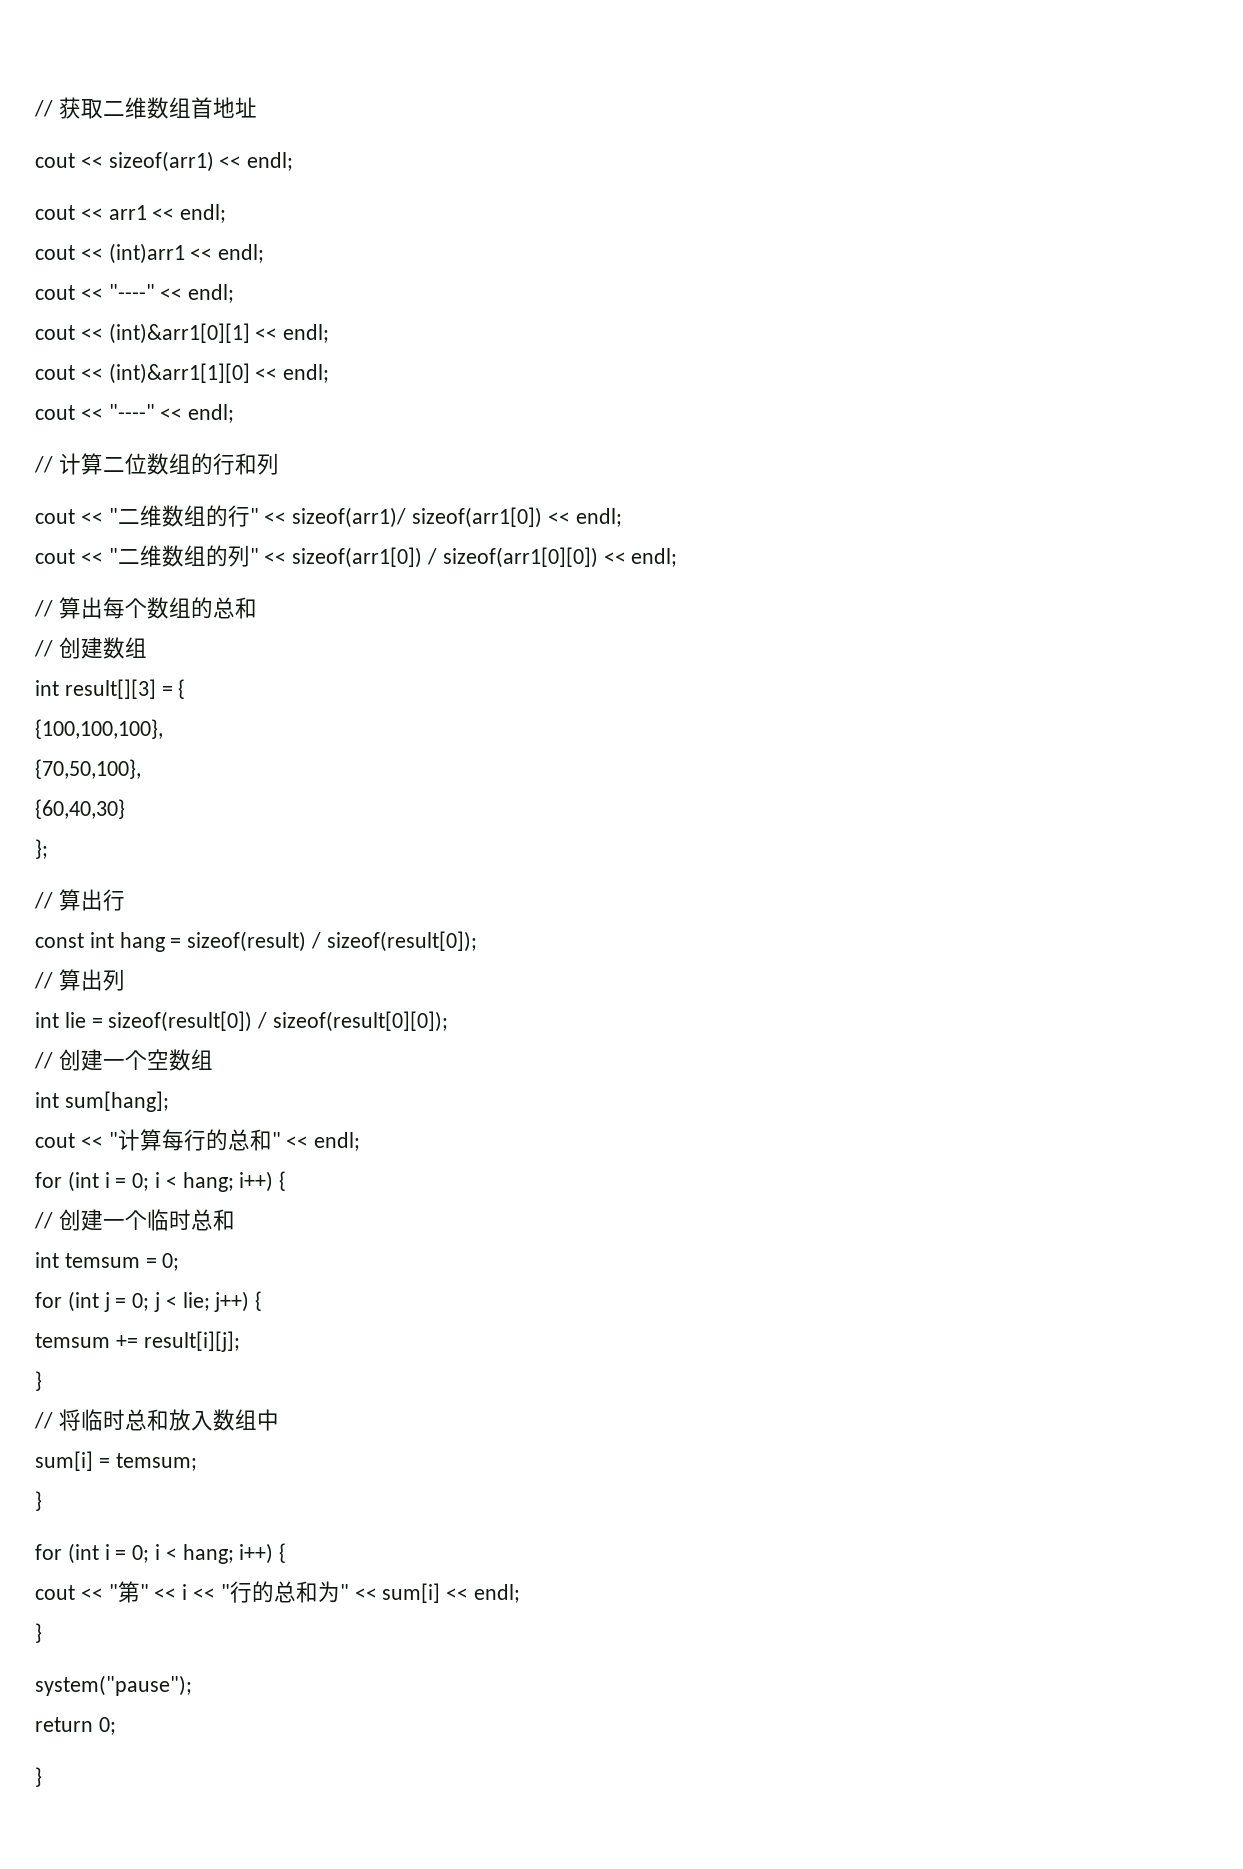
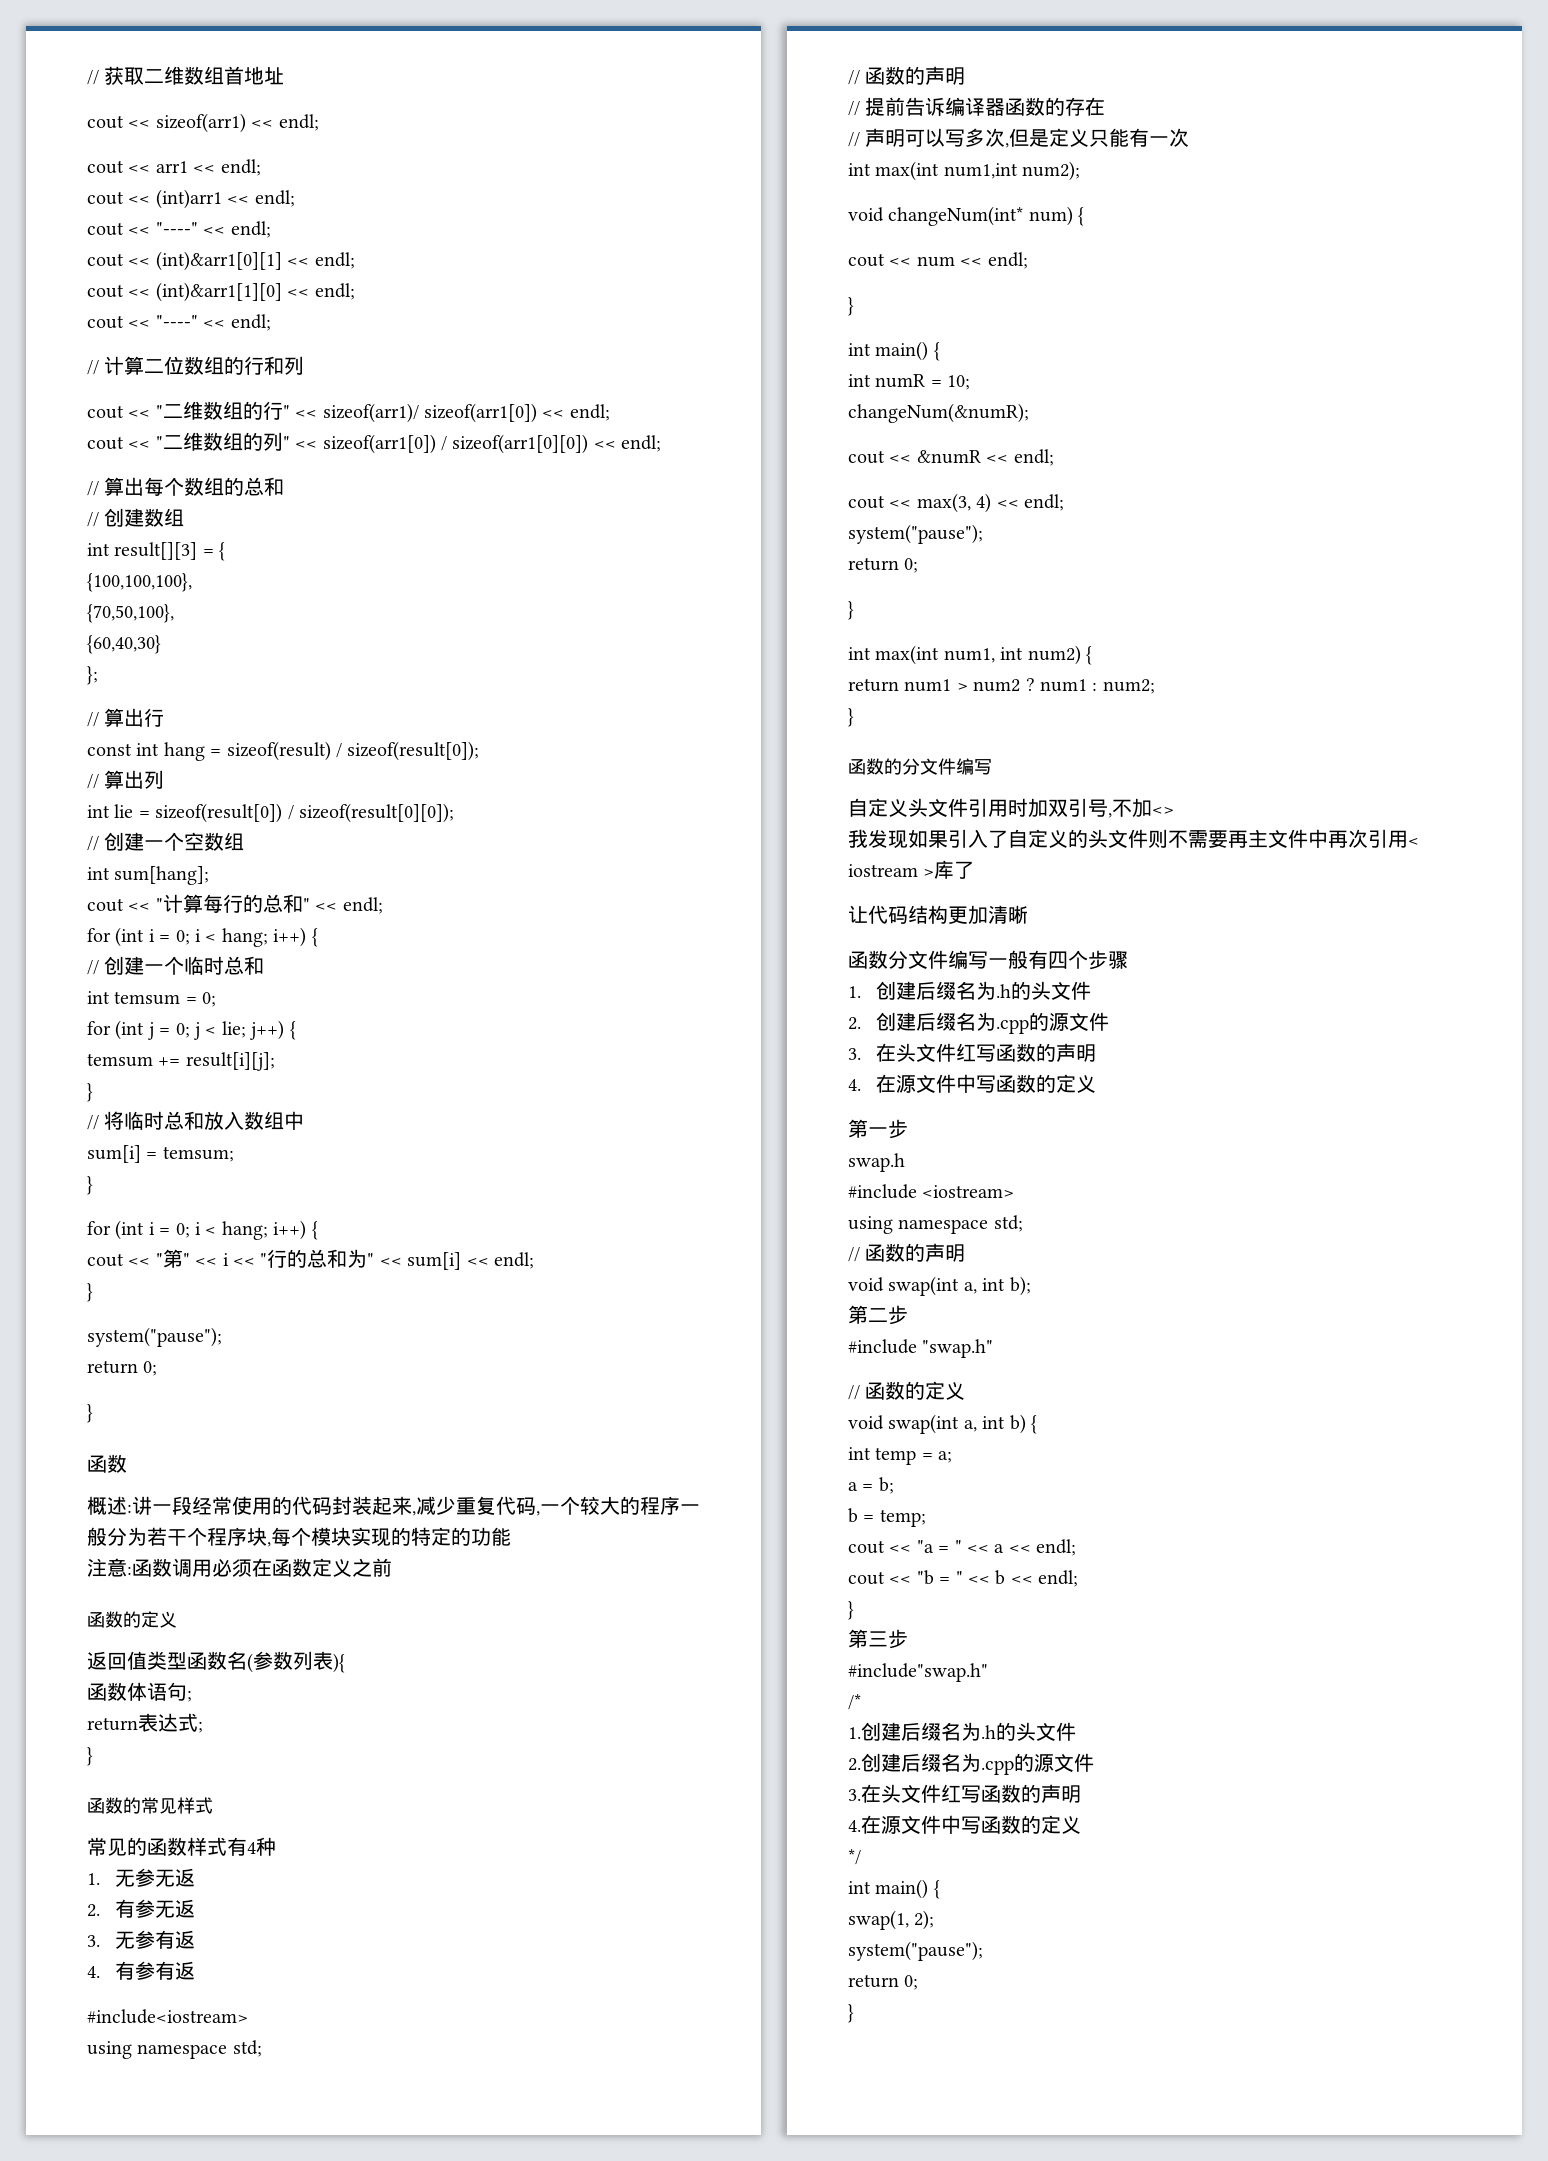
(42, 1777) none -> [87,1454,127,1473] [87,1496,700,1516] [87,1527,511,1547] [87,1558,392,1577] [87,1611,177,1628] [87,1651,345,1673] [87,1682,192,1702] [87,1713,203,1733] [87,1747,93,1766] [87,1797,213,1814] [87,1837,276,1856] [87,1868,196,1887] [87,1899,196,1918] [87,1930,196,1949] [87,1961,196,1980] [87,2009,248,2024] [87,2040,262,2059] [848,66,966,85] [848,97,1106,116] [848,128,1190,148] [848,161,1081,181] [848,206,1085,226] [848,252,1028,269] [848,297,854,316] [848,341,940,361] [848,374,971,390] [848,403,1029,423] [848,449,1054,466] [848,493,1064,513] [848,524,983,544] [848,557,919,573] [848,601,854,620] [848,645,1092,665] [848,678,1155,694] [848,708,854,727] [848,758,992,775] [848,798,1174,818] [848,829,1419,849] [848,860,975,879] [848,905,1028,925] [848,950,1128,970] [848,981,1092,1000] [848,1012,1110,1034] [848,1043,1097,1062] [848,1074,1097,1093] [848,1119,908,1139] [848,1153,905,1172] [848,1184,1015,1199] [848,1215,1023,1234] [848,1243,966,1262] [848,1276,1031,1296] [848,1305,908,1325] [848,1339,994,1358] [848,1381,966,1400] [848,1414,1037,1434] [848,1447,953,1465] [848,1477,894,1494] [848,1508,926,1527] [848,1539,1077,1556] [848,1570,1079,1587] [848,1601,854,1620] [848,1629,908,1649] [848,1663,988,1682] [848,1694,861,1710] [848,1722,1076,1741] [848,1753,1094,1775] [848,1784,1081,1803] [848,1815,1081,1834] [848,1849,861,1865] [848,1879,940,1899] [848,1910,935,1930] [848,1941,983,1961] [848,1974,919,1990] [848,2004,854,2023] // 函数 // 概述:讲一段经常使用的代码封装起来,减少重复代码,一个较大的程序一般分为若干个程序块,每个模块实现的特定的功能 // 注意:函数调用必须在函数定义之前 // 函数的定义 // 返回值类型函数名(参数列表){ // 函数体语句; // return表达式; // } // 函数的常见样式 // 常见的函数样式有4种 // 1.无参无返 // 2.有参无返 // 3.无参有返 // 4.有参有返 // #include<iostream> // using namespace std; // // 函数的声明 // // 提前告诉编译器函数的存在 // // 声明可以写多次,但是定义只能有一次 // int max(int num1,int num2); // void changeNum(int* num) { // cout << num << endl; // } // int main() { // int numR = 10; // changeNum(&numR); // cout << &numR << endl; // cout << max(3, 4) << endl; // system("pause"); // return 0; // } // int max(int num1, int num2) { // return num1 > num2 ? num1 : num2; // } // 函数的分文件编写 // 自定义头文件引用时加双引号,不加<> // 我发现如果引入了自定义的头文件则不需要再主文件中再次引用< iostream >库了 // 让代码结构更加清晰 // 函数分文件编写一般有四个步骤 // 1.创建后缀名为.h的头文件 // 2.创建后缀名为.cpp的源文件 // 3.在头文件红写函数的声明 // 4.在源文件中写函数的定义 // 第一步 // swap.h // #include <iostream> // using namespace std; // // 函数的声明 // void swap(int a, int b); // 第二步 // #include "swap.h" // // 函数的定义 // void swap(int a, int b) { // int temp = a; // a = b; // b = temp; // cout << "a = " << a << endl; // cout << "b = " << b << endl; // } // 第三步 // #include"swap.h" // /* // 1.创建后缀名为.h的头文件 // 2.创建后缀名为.cpp的源文件 // 3.在头文件红写函数的声明 // 4.在源文件中写函数的定义 // */ // int main() { // swap(1, 2); // system("pause"); // return 0; // }

